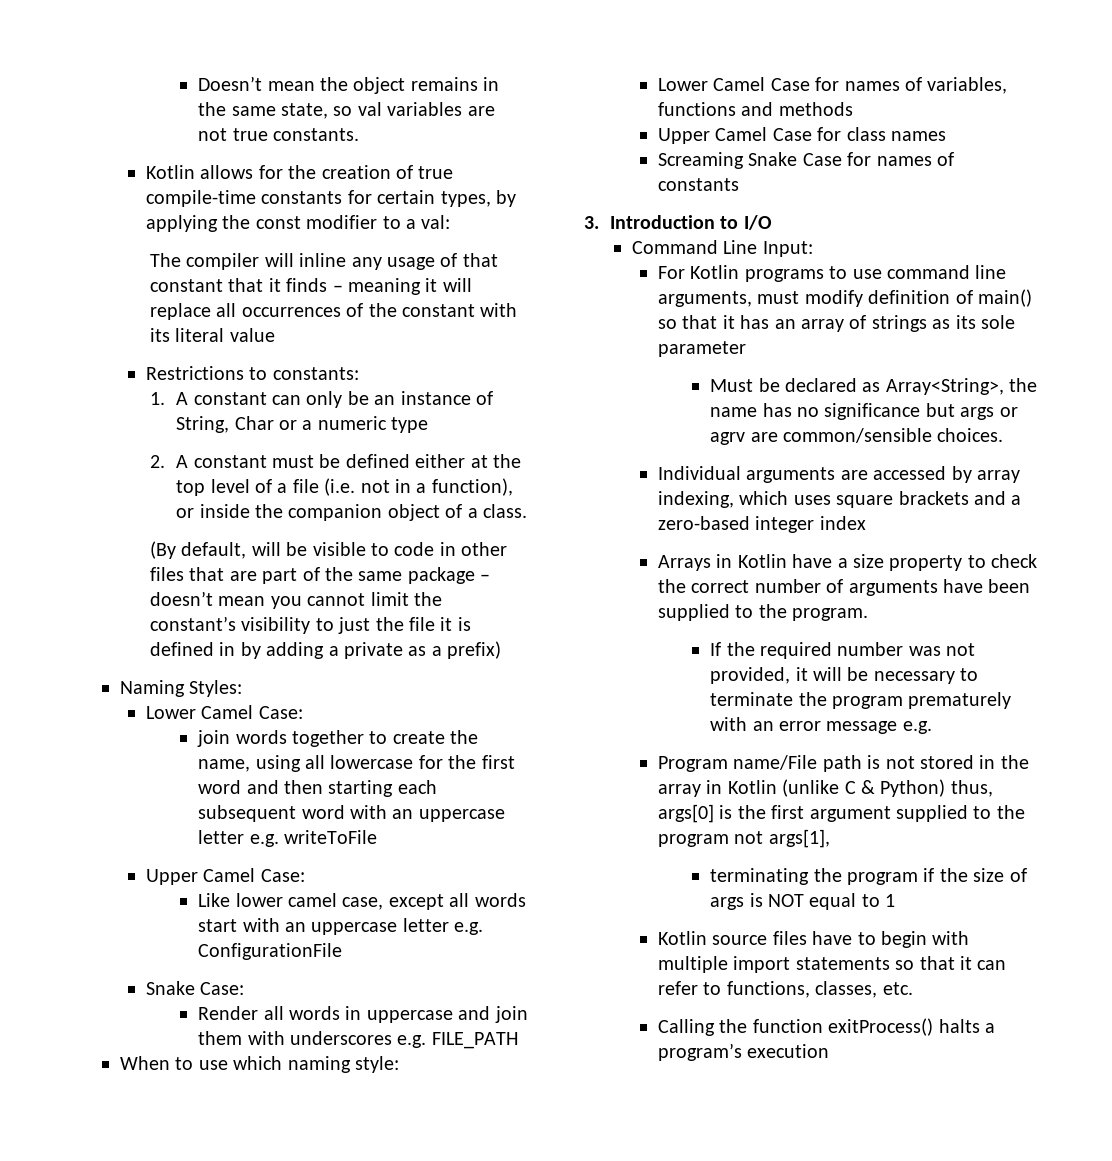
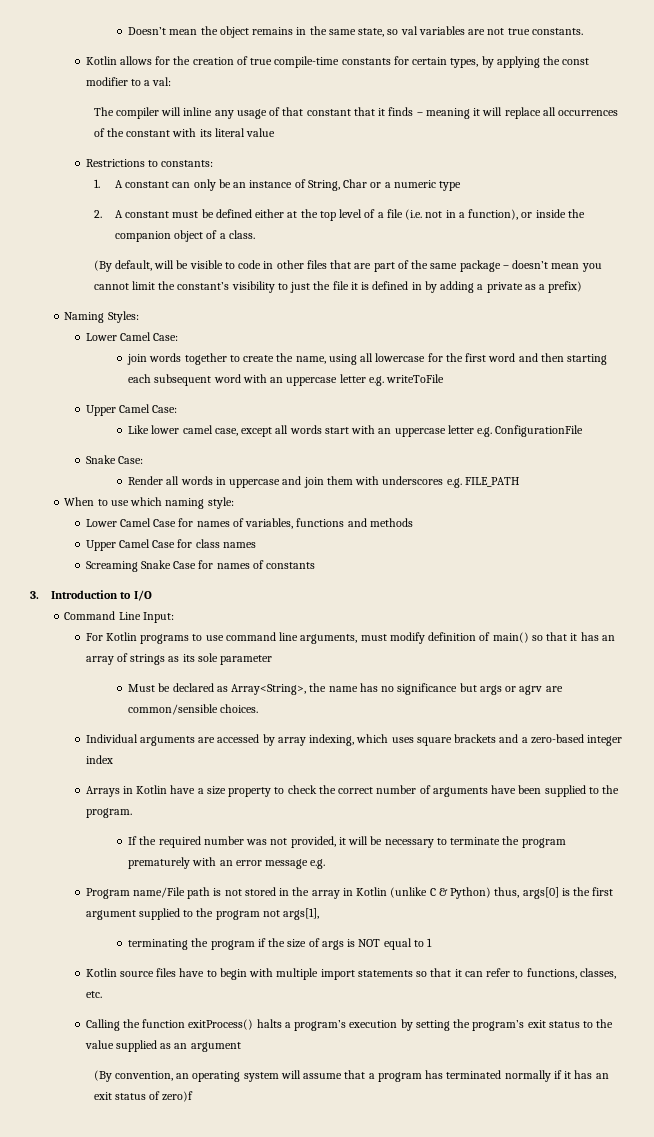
(830, 1051) none -> [400,1019,614,1031] [84,1040,241,1052] [93,1070,609,1082] [93,1091,194,1102] by setting the program’s exit status to the value supplied as an argument // (By convention, an operating system will assume that a program has terminated normally if it has an exit status of zero)f

